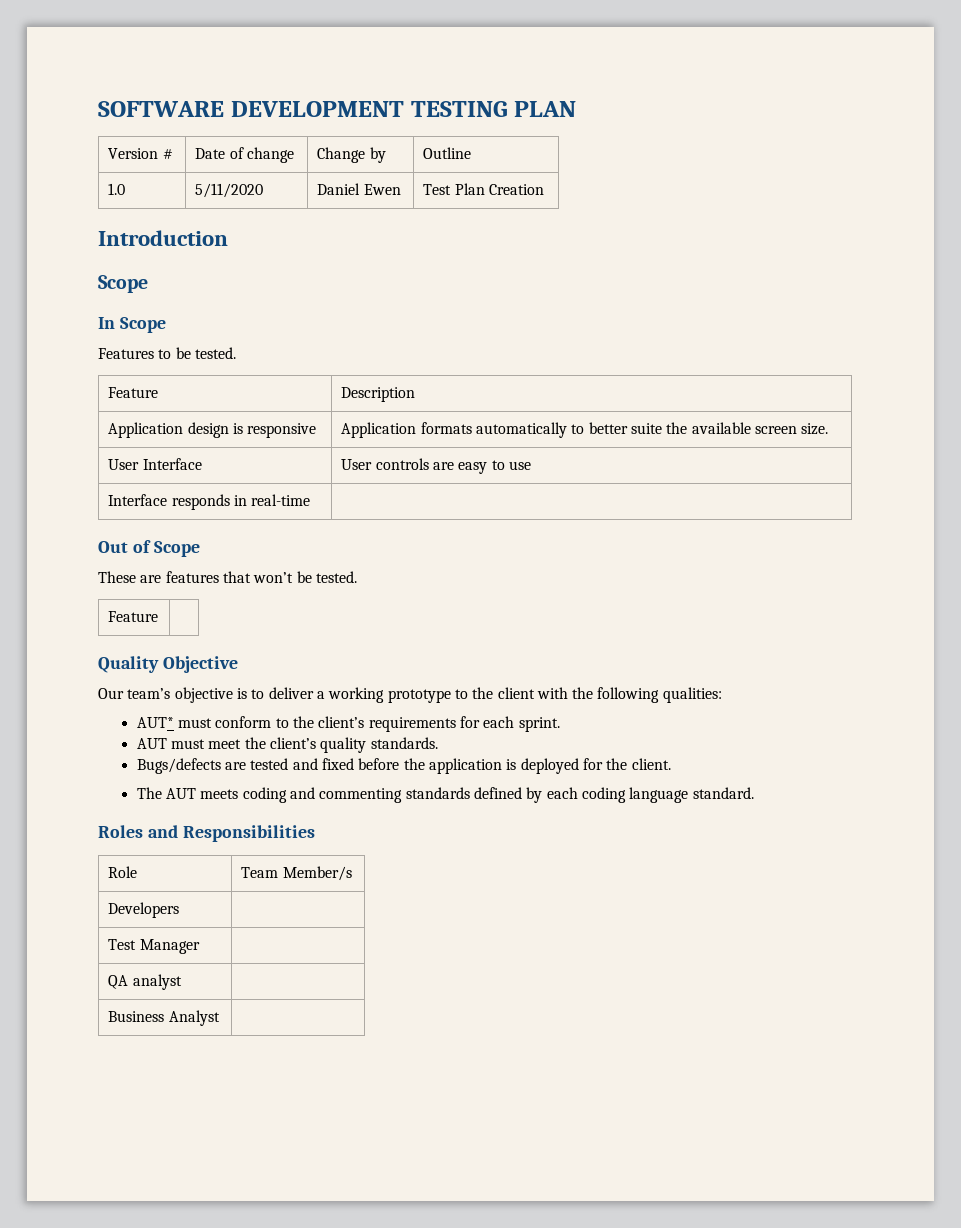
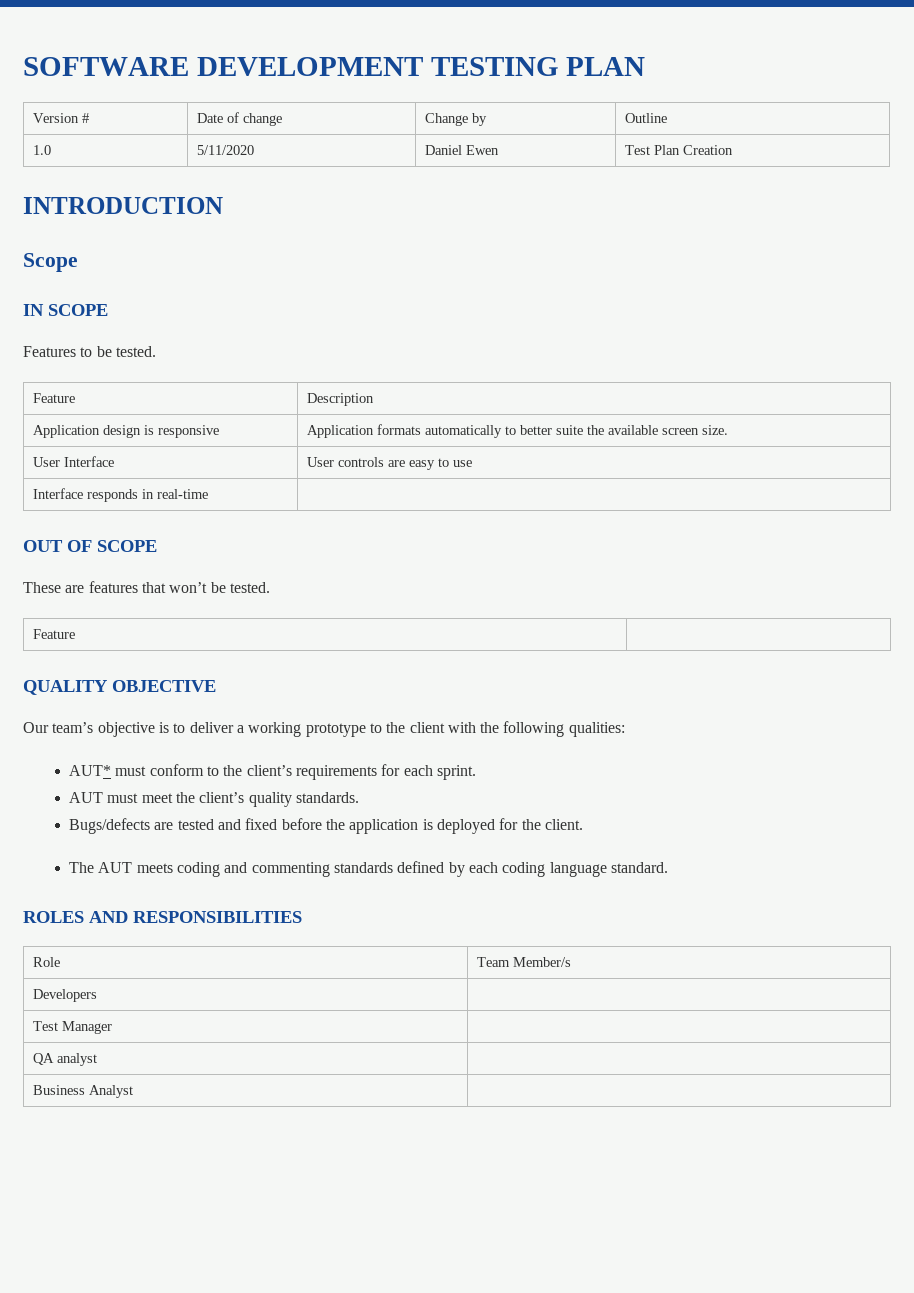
[98,230,228,246] [98,275,148,293] [98,317,166,333] Introduction // Scope // In Scope -> [23,197,223,214] [23,253,78,272] [23,304,108,316] INTRODUCTION // Scope // IN SCOPE
[98,540,200,557] Out of Scope -> [23,540,157,552] OUT OF SCOPE
[98,656,238,673] Quality Objective -> [23,680,216,695] QUALITY OBJECTIVE
[98,825,315,842] Roles and Responsibilities -> [23,911,302,923] ROLES AND RESPONSIBILITIES

